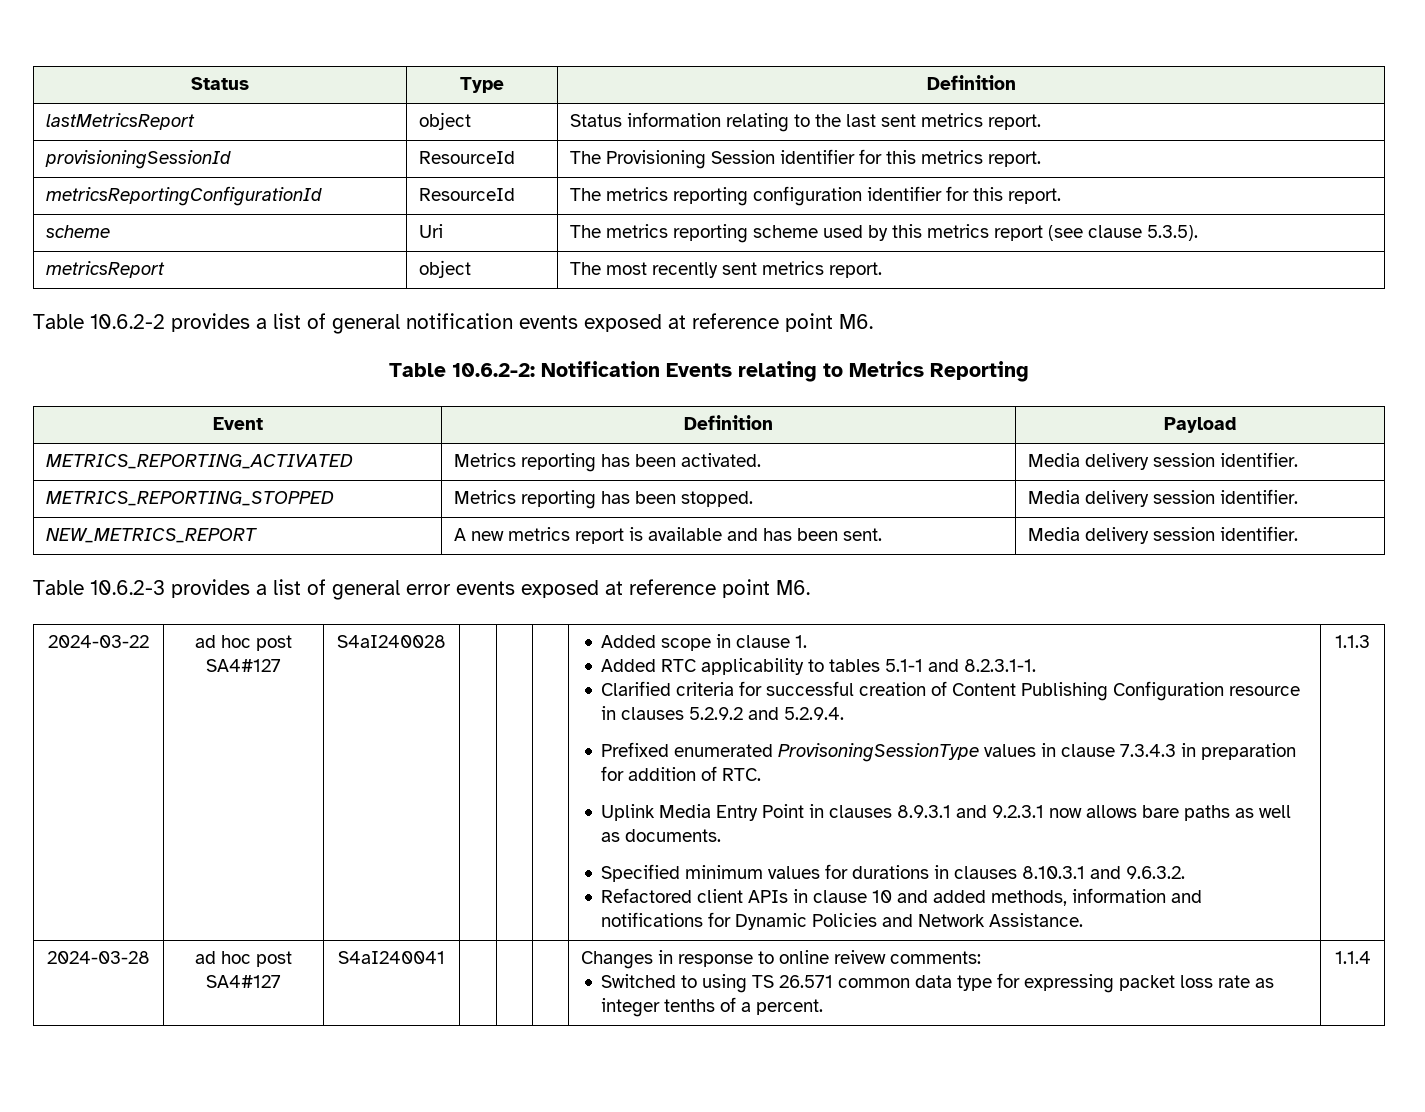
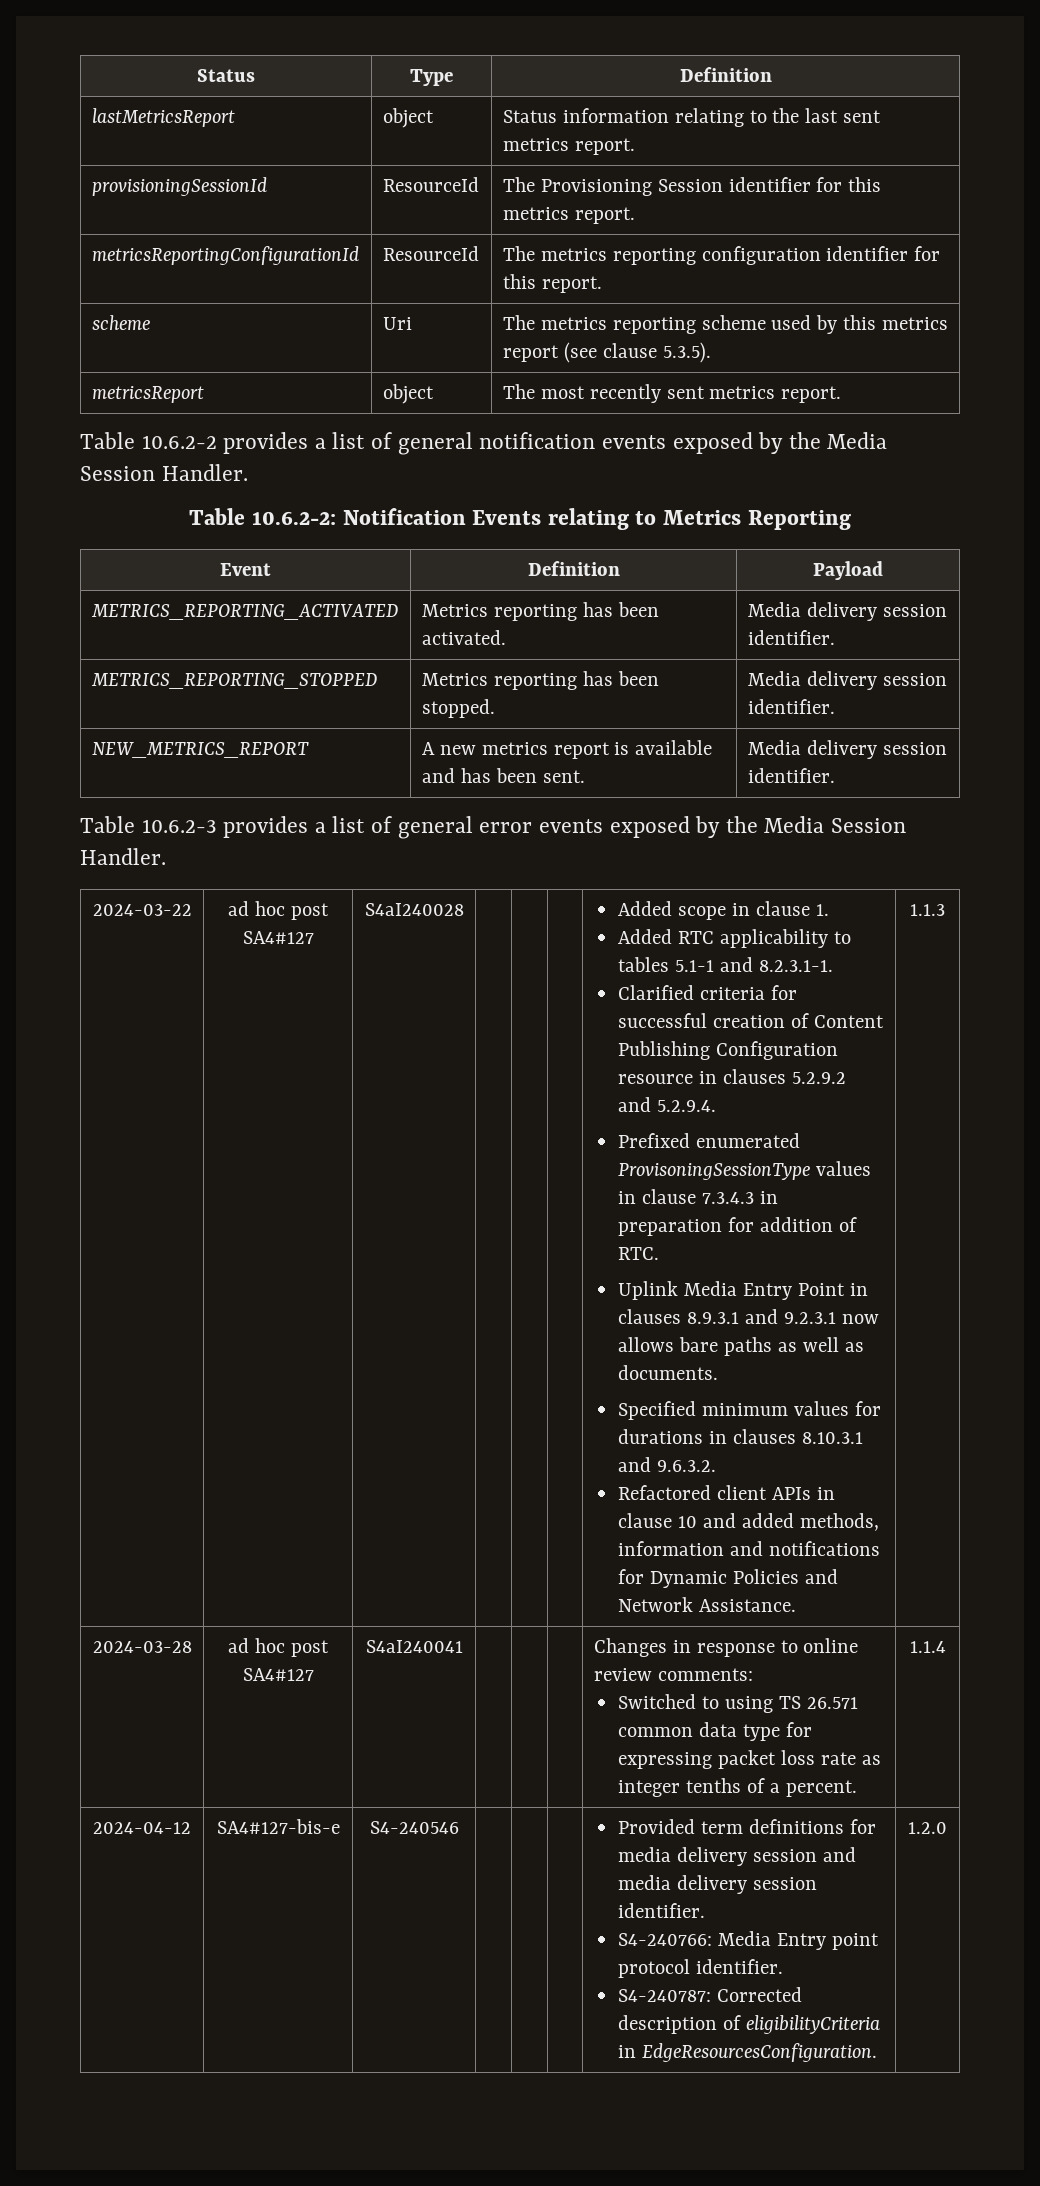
[668,313,873,332] at reference point M6. -> [758,432,888,454] [80,464,248,481] by the Media Session Handler.
[605,579,810,598] at reference point M6. -> [695,816,906,838] [80,848,166,865] by the Media Session Handler.
[834,950,887,964] reivew -> [593,1668,652,1681] review
(1371, 957) none -> [93,1822,191,1834] [216,1819,340,1834] [369,1821,459,1834] [617,1819,876,1834] [617,1847,856,1866] [617,1875,817,1894] [617,1903,705,1918] [617,1931,879,1950] [617,1959,783,1978] [617,1987,802,2002] [617,2015,880,2034] [617,2043,877,2062] [908,1822,947,1834] // 2024-04-12 | SA4#127-bis-e | S4-240546 | | | | Provided term definitions for media delivery session and media delivery session identifier. // S4-240766: Media Entry point protocol identifier. // S4-240787: Corrected description of eligibilityCriteria in EdgeResourcesConfiguration. | 1.2.0

